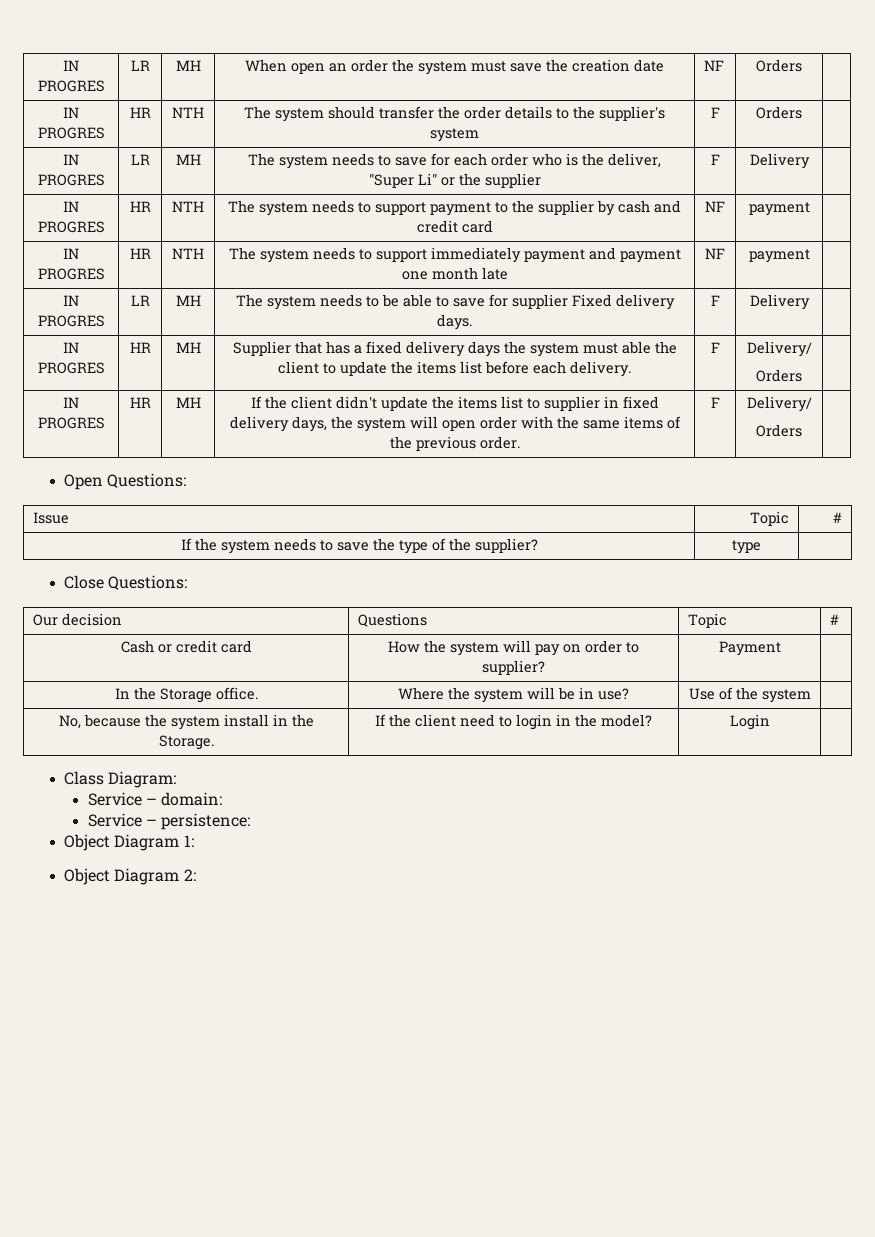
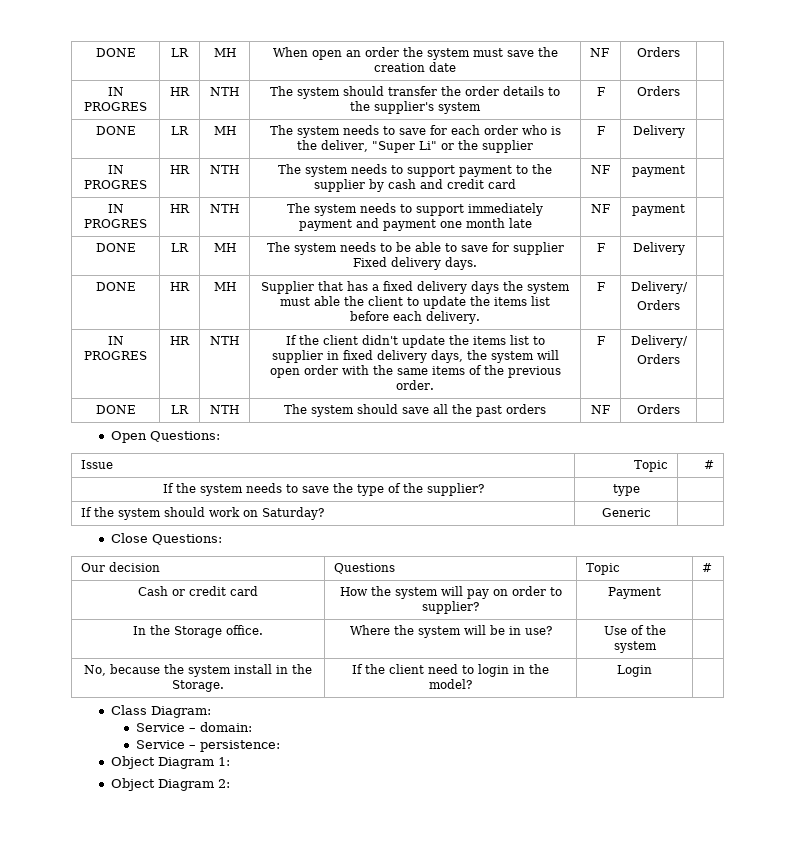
[63,60,79,71] [37,80,105,92] IN PROGRES -> [95,48,136,57] DONE
[63,154,79,165] [37,174,105,186] IN PROGRES -> [95,126,136,135] DONE
[63,295,79,306] [37,315,105,327] IN PROGRES -> [95,243,136,252] DONE
[63,342,79,353] [37,362,105,374] IN PROGRES -> [95,282,136,291] DONE
[175,397,201,408] MH -> [210,336,239,345] NTH
(802, 430) none -> [95,405,136,414] [171,405,189,414] [210,405,239,414] [284,404,546,417] [591,405,610,414] [637,404,680,414] // DONE | LR | NTH | The system should save all the past orders | NF | Orders |
(761, 547) none -> [80,507,324,520] [601,508,651,517] // If the system should work on Saturday? | Generic |

